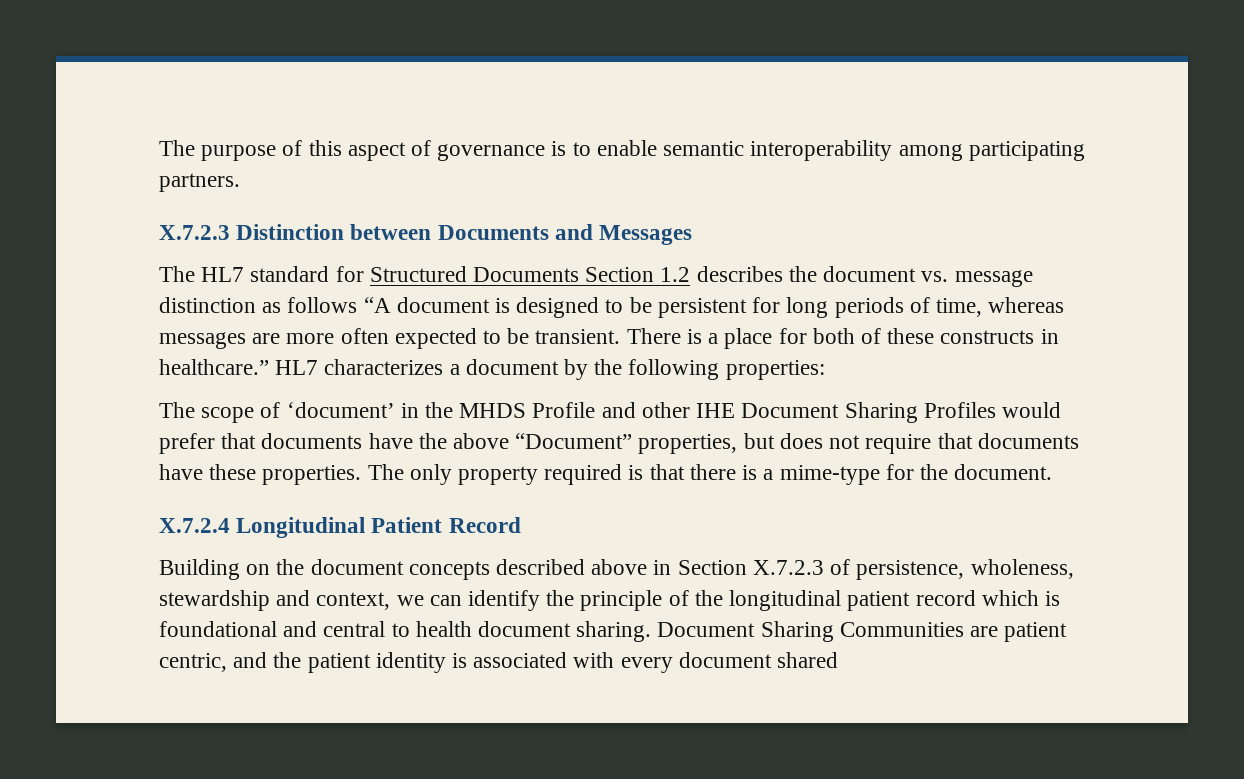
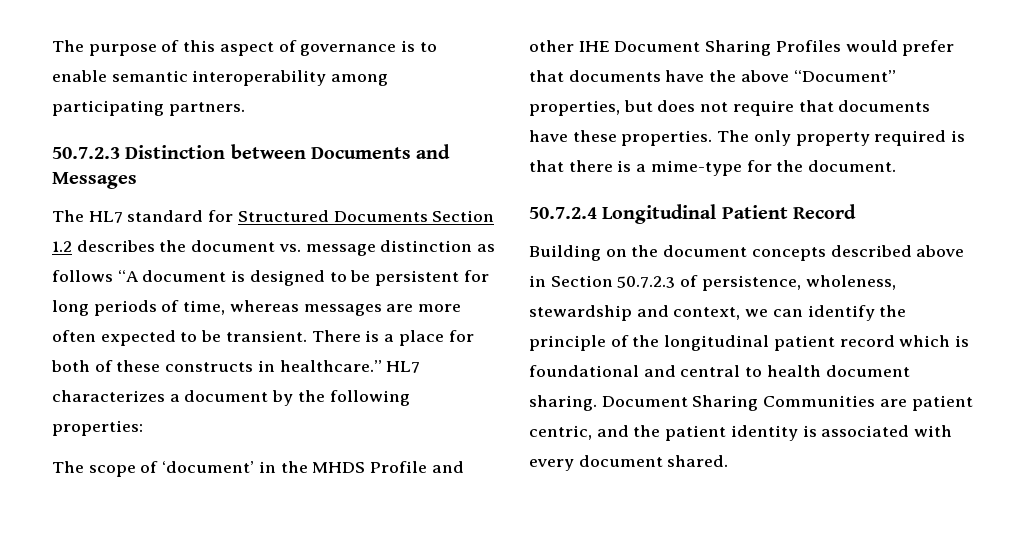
[159,225,230,240] X.7.2.3 -> [52,147,120,159] 50.7.2.3
[159,518,230,533] X.7.2.4 -> [529,207,597,219] 50.7.2.4
[752,560,824,575] X.7.2.3 -> [617,276,676,288] 50.7.2.3
[777,652,839,668] shared -> [667,455,729,467] shared.

